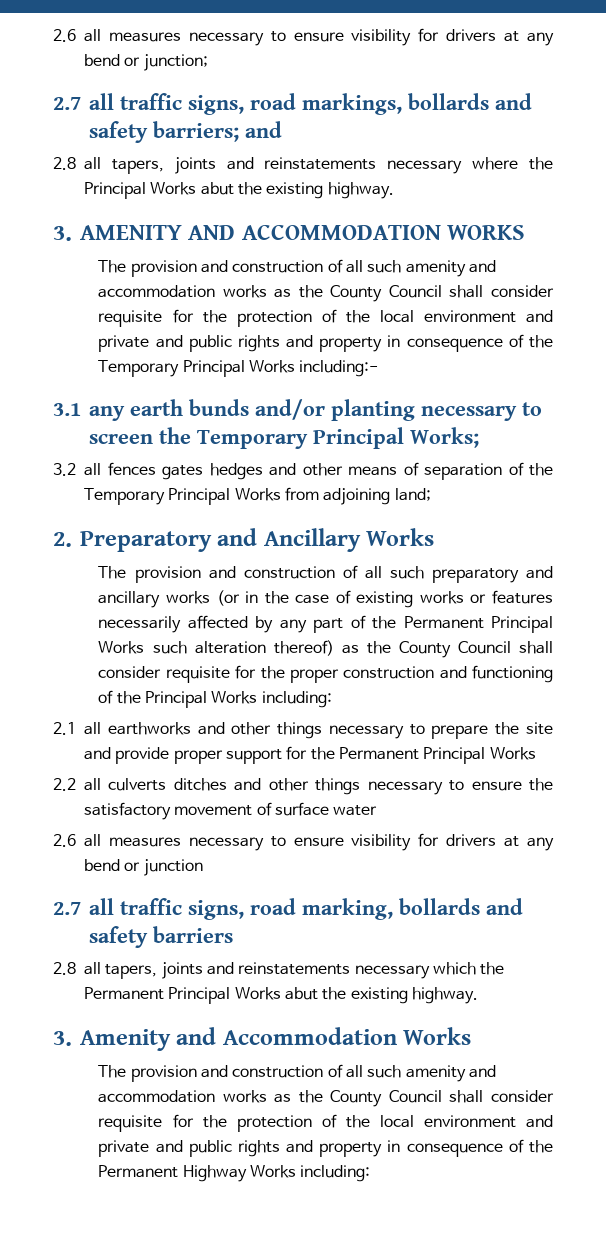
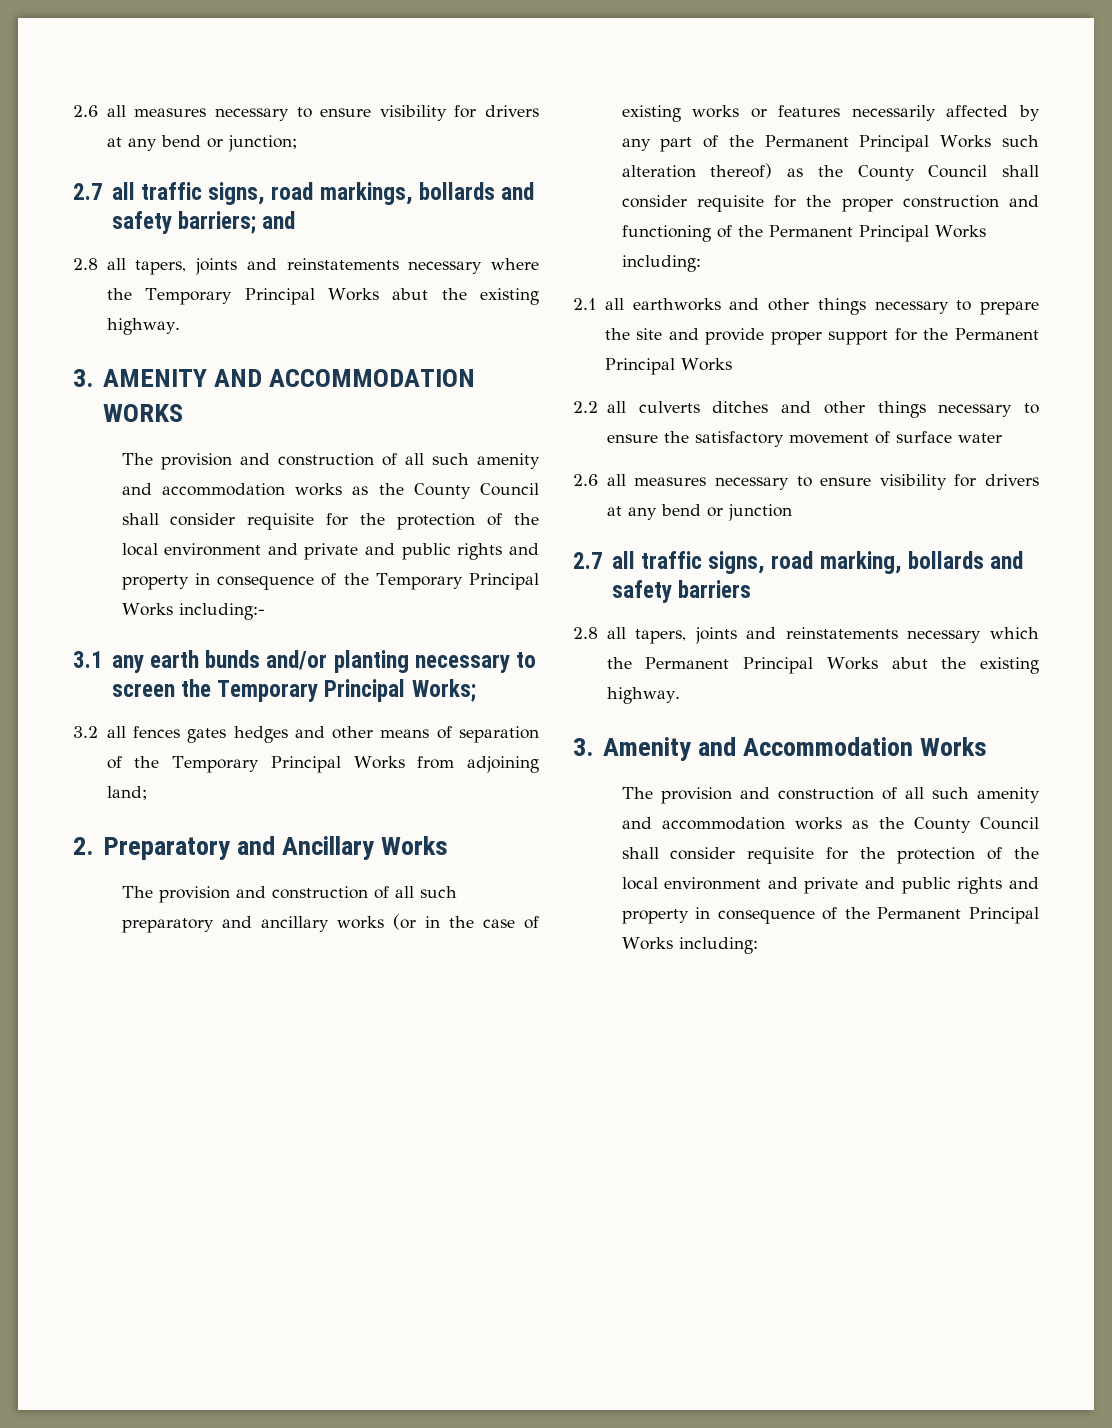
(553, 163) none -> [145,288,233,305] Temporary
(141, 697) none -> [768,225,853,237] Permanent
[182,1165,247,1182] Highway -> [969,907,1039,924] Principal

